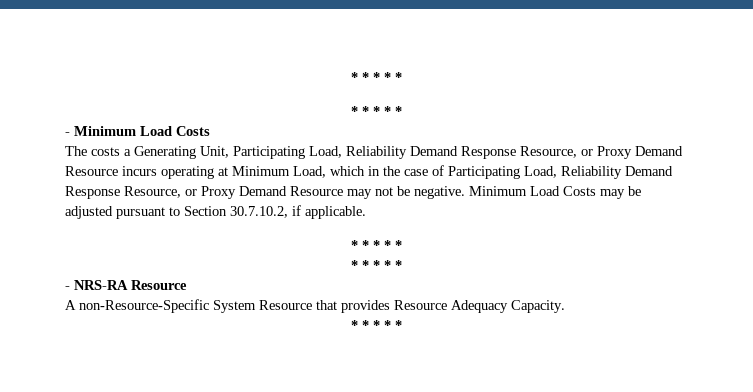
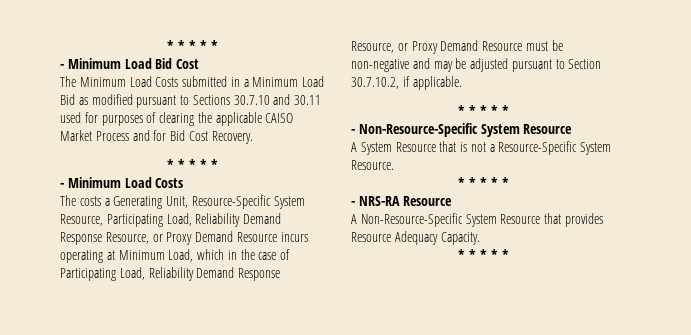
[351,72,402,82] * * * * * -> [167,40,218,51] [60,58,200,69] [60,76,325,87] [60,94,322,108] [60,112,294,126] [60,130,253,144] * * * * * // - Minimum Load Bid Cost // The Minimum Load Costs submitted in a Minimum Load Bid as modified pursuant to Sections 30.7.10 and 30.11 used for purposes of clearing the applicable CAISO Market Process and for Bid Cost Recovery.
(229, 152) none -> [191,195,305,209] [60,214,103,226] Resource-Specific System Resource,
[347,186,596,199] may not be negative. Minimum Load Costs -> [525,40,563,51] [351,58,430,72] must be non-negative and
(402, 245) none -> [351,123,573,137] [351,141,612,155] [351,160,394,170] // - Non-Resource-Specific System Resource // A System Resource that is not a Resource-Specific System Resource.
[79,299,209,313] non-Resource-Specific -> [360,213,463,227] Non-Resource-Specific

